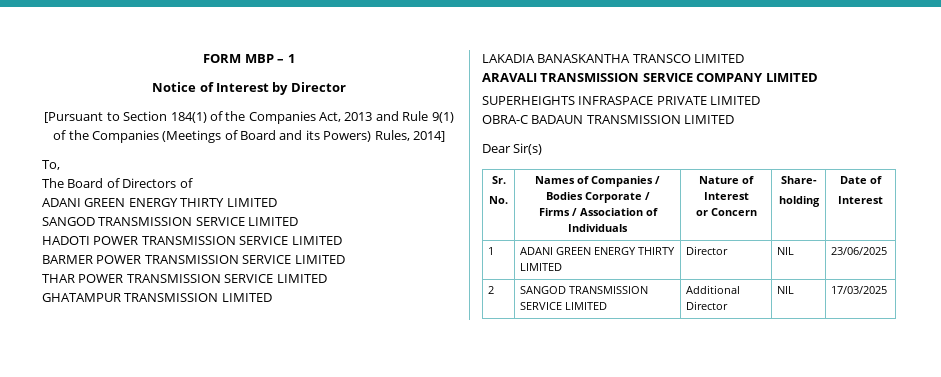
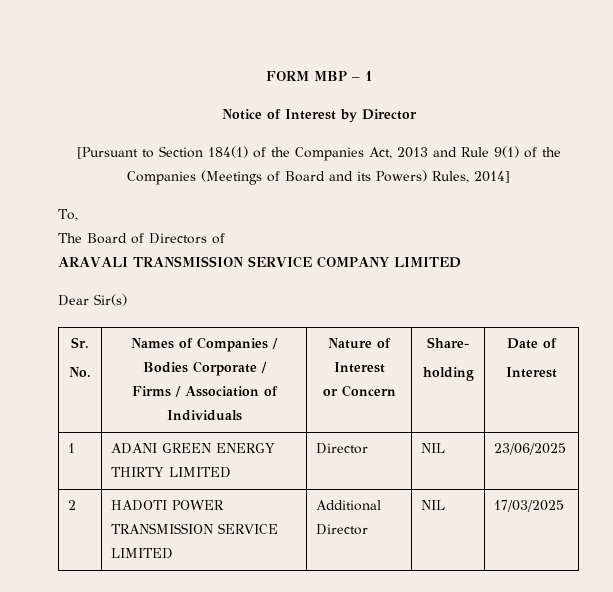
[42,198,277,207] [42,217,299,226] [42,236,342,245] [42,255,345,264] [42,274,327,283] [42,293,272,302] [482,54,745,63] // ADANI GREEN ENERGY THIRTY LIMITED // SANGOD TRANSMISSION SERVICE LIMITED // HADOTI POWER TRANSMISSION SERVICE LIMITED // BARMER POWER TRANSMISSION SERVICE LIMITED // THAR POWER TRANSMISSION SERVICE LIMITED // GHATAMPUR TRANSMISSION LIMITED // LAKADIA BANASKANTHA TRANSCO LIMITED -> (225, 238) none
[482,96,761,105] [482,115,735,124] // SUPERHEIGHTS INFRASPACE PRIVATE LIMITED // OBRA-C BADAUN TRANSMISSION LIMITED -> (461, 262) none
[520,286,567,294] SANGOD -> [111,500,225,511] HADOTI POWER

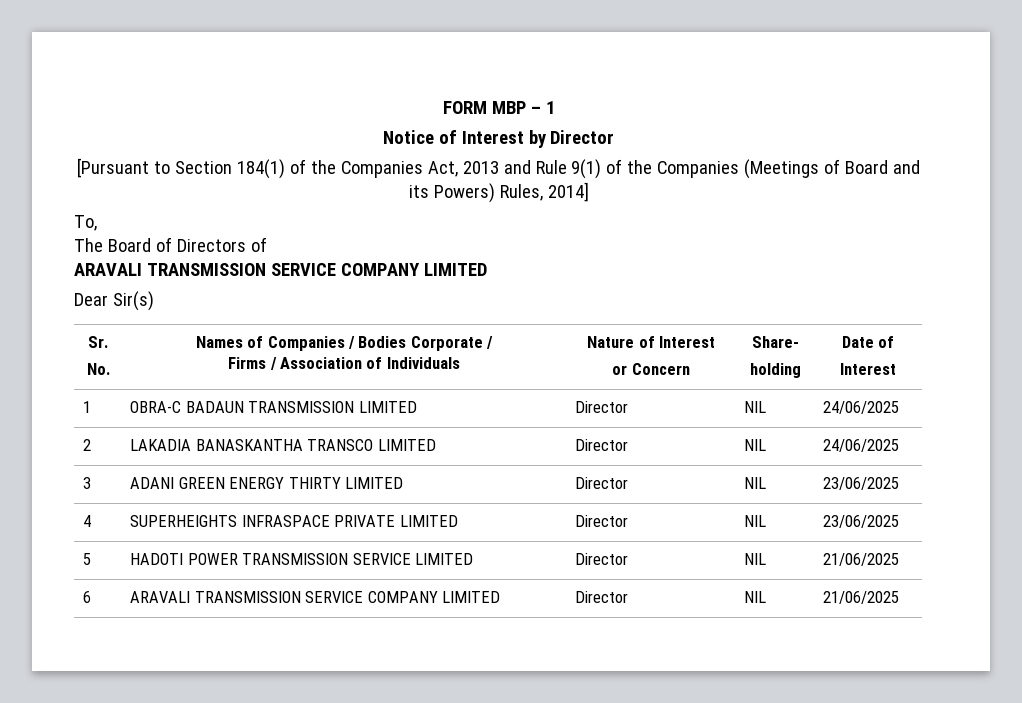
(76, 448) none -> [130,401,417,413] [575,401,629,413] [744,401,767,413] [823,401,900,414] [83,439,92,451] [130,439,436,451] [575,439,629,451] [744,439,767,451] [823,439,900,452] [83,477,92,489] | OBRA-C BADAUN TRANSMISSION LIMITED | Director | NIL | 24/06/2025 // 2 | LAKADIA BANASKANTHA TRANSCO LIMITED | Director | NIL | 24/06/2025 // 3
[68,500,77,510] 2 -> [83,515,92,527] [130,515,458,527] [575,515,629,527] [744,515,767,527] [823,515,900,528] [83,553,92,565] 4 | SUPERHEIGHTS INFRASPACE PRIVATE LIMITED | Director | NIL | 23/06/2025 // 5
[316,500,382,511] [316,524,369,535] [421,500,446,510] [494,500,565,512] Additional Director | NIL | 17/03/2025 -> [575,553,629,565] [744,553,767,565] [823,553,900,566] [83,591,92,603] [130,591,501,603] [575,591,629,603] [744,591,767,603] [823,591,900,604] Director | NIL | 21/06/2025 // 6 | ARAVALI TRANSMISSION SERVICE COMPANY LIMITED | Director | NIL | 21/06/2025

